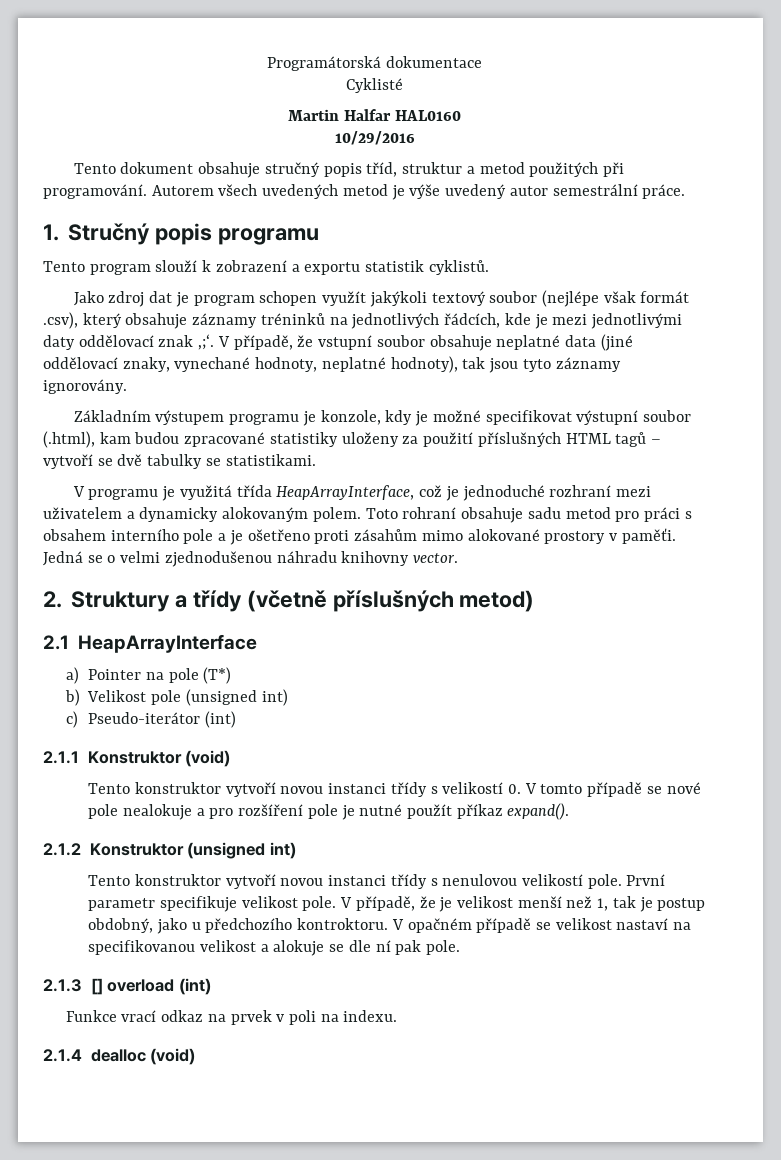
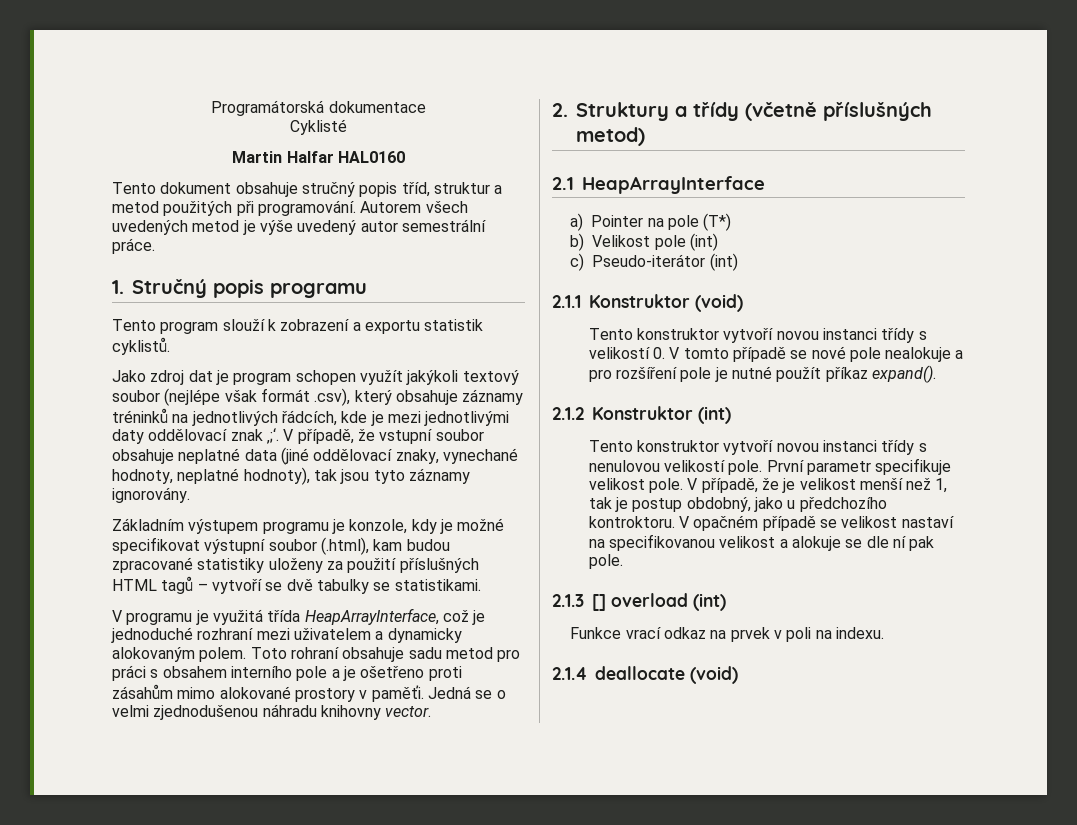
[334,131,415,145] // 10/29/2016 -> (405, 157) none
[185,689,288,706] (unsigned int) -> [689,233,718,251] (int)
[187,842,296,859] (unsigned int) -> [698,406,731,424] (int)
[90,1049,146,1062] dealloc -> [595,666,685,680] deallocate

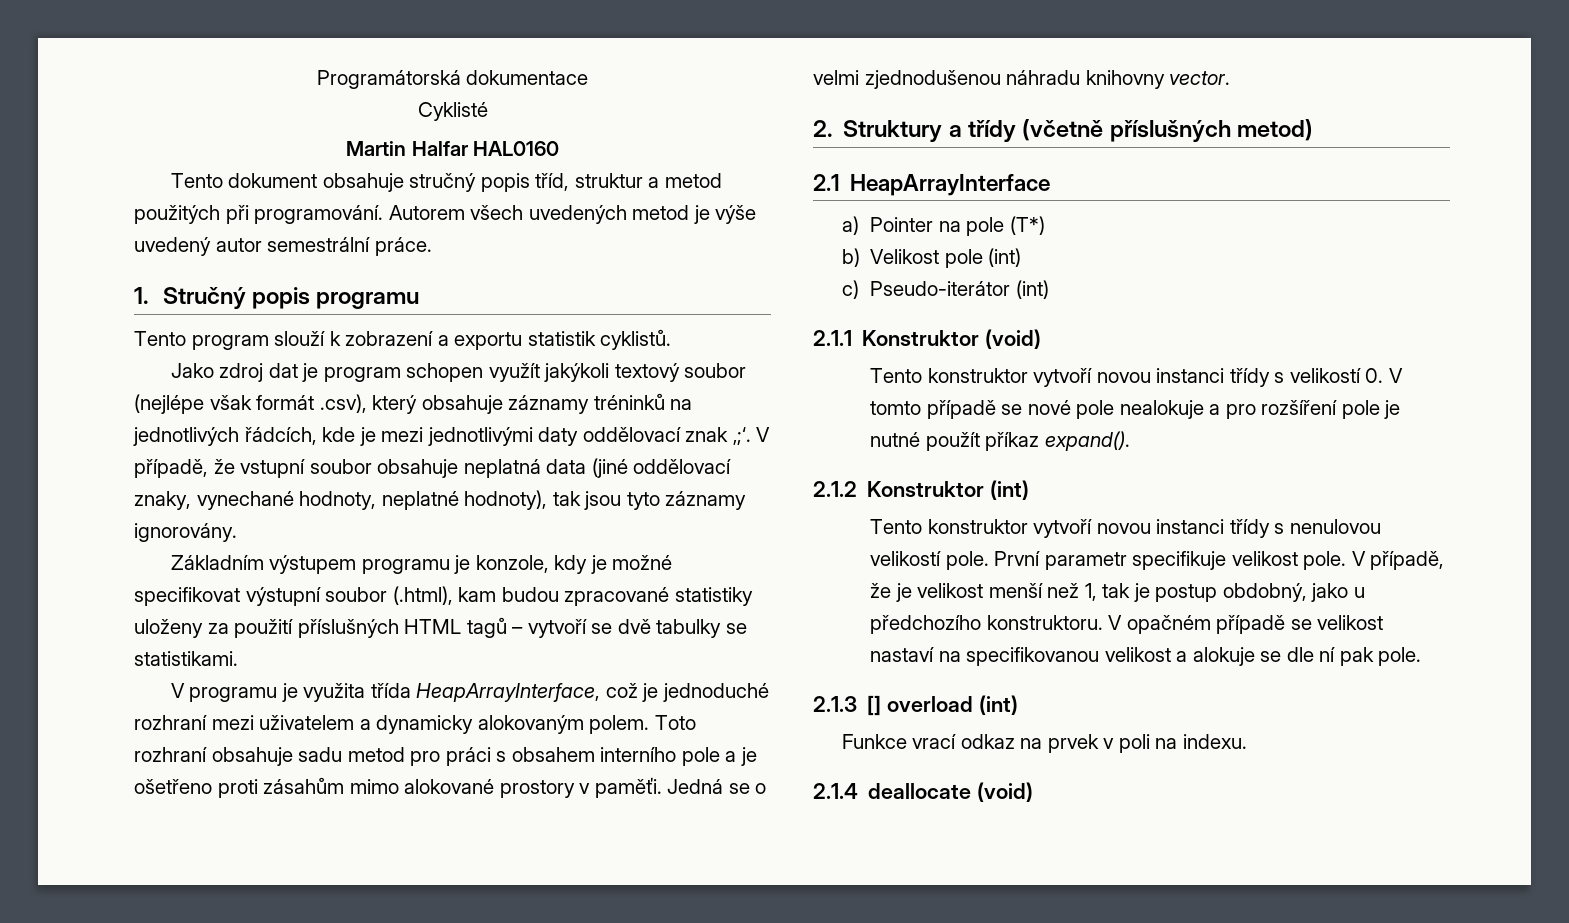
[178,448,241,464] neplatné -> [463,459,541,478] neplatná
[212,609,263,625] využitá -> [303,683,366,702] využita
[290,647,339,659] rohraní -> [134,747,207,762] rozhraní
[588,516,675,528] kontroktoru. -> [986,615,1103,630] konstruktoru.

